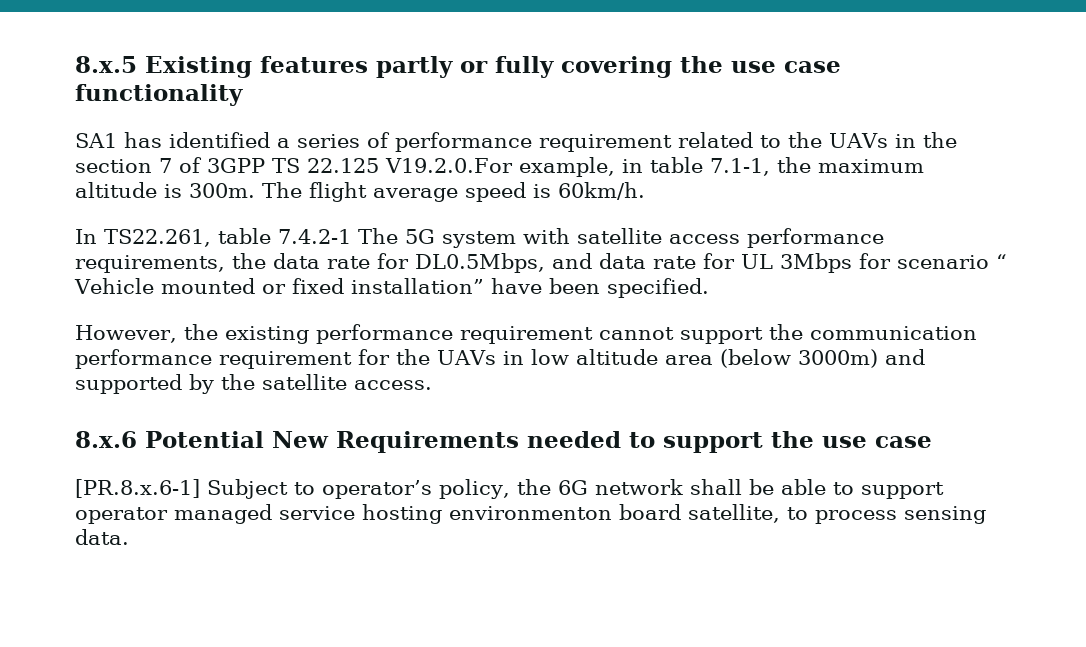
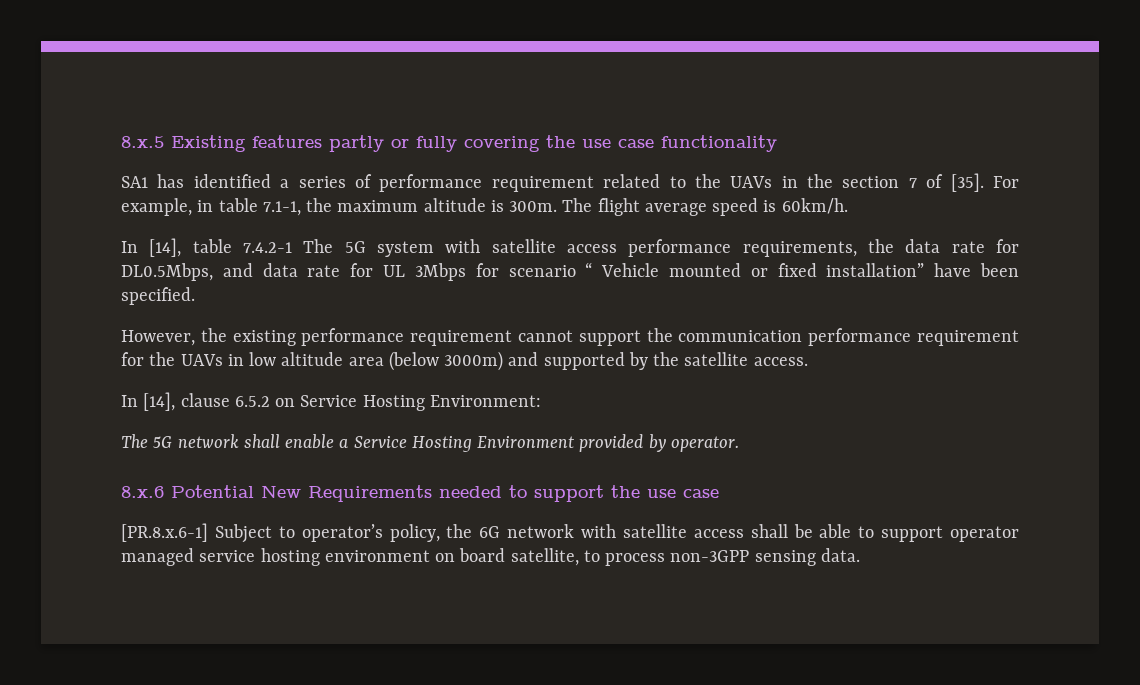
[207,158,513,173] 3GPP TS 22.125 V19.2.0.For -> [950,173,1020,192] [35]. For
[104,229,211,247] TS22.261, -> [149,238,182,257] [14],
(432, 385) none -> [121,392,541,411] [121,434,739,452] // In [14], clause 6.5.2 on Service Hosting Environment: // The 5G network shall enable a Service Hosting Environment provided by operator.
(683, 487) none -> [581,524,744,538] with satellite access
[449,506,612,520] environmenton -> [324,550,456,562] environment on
(897, 517) none -> [670,550,750,562] non-3GPP

